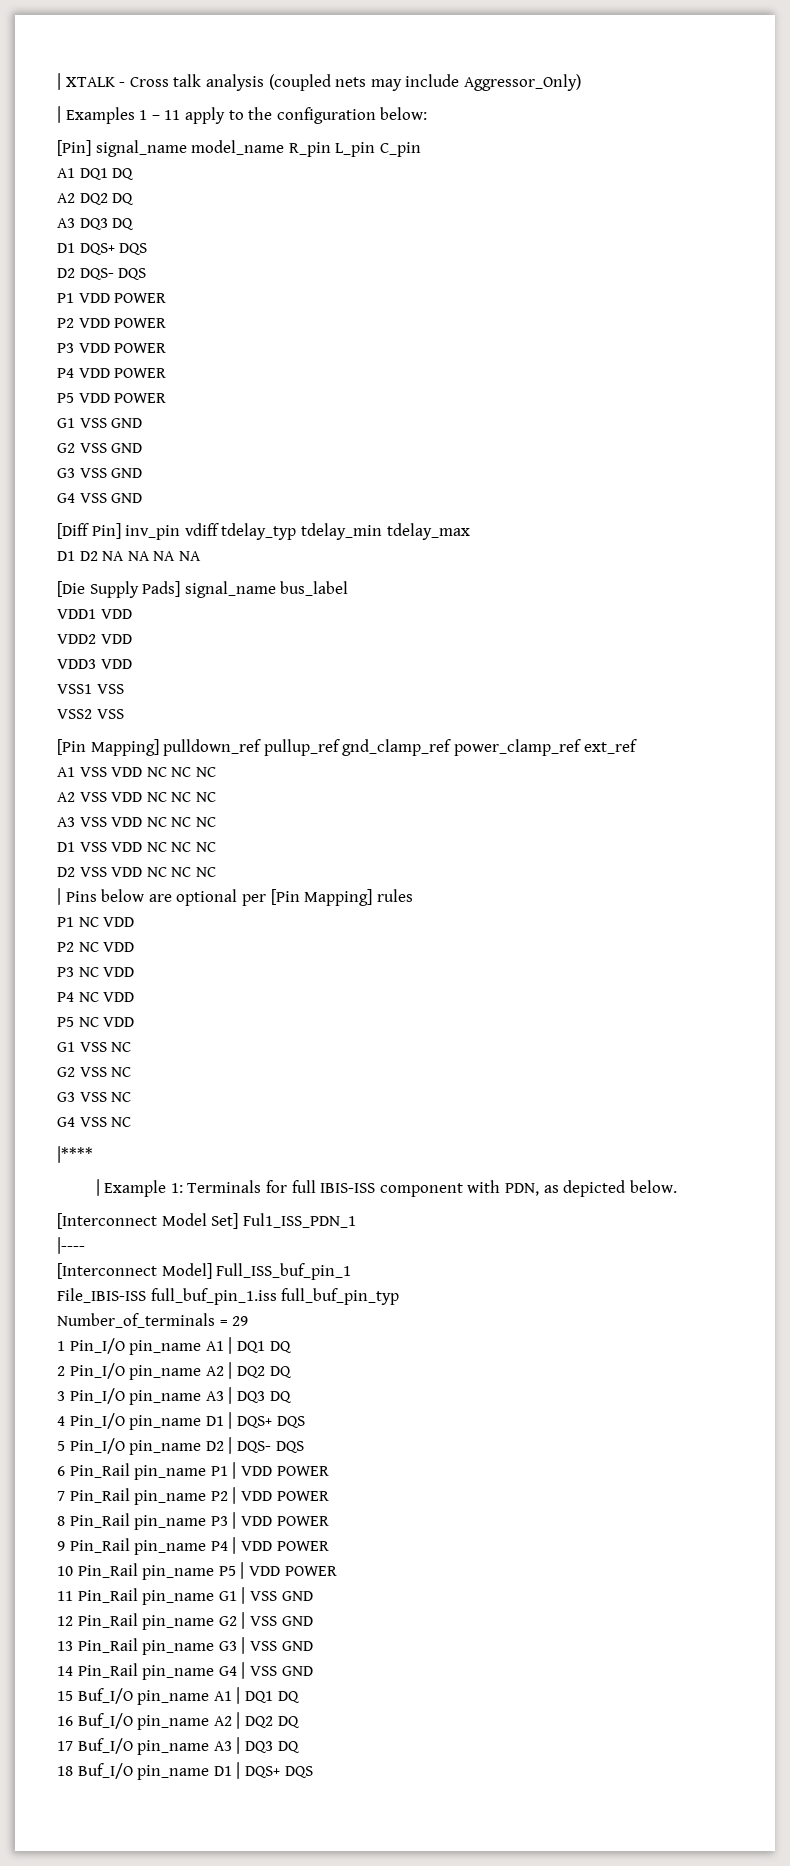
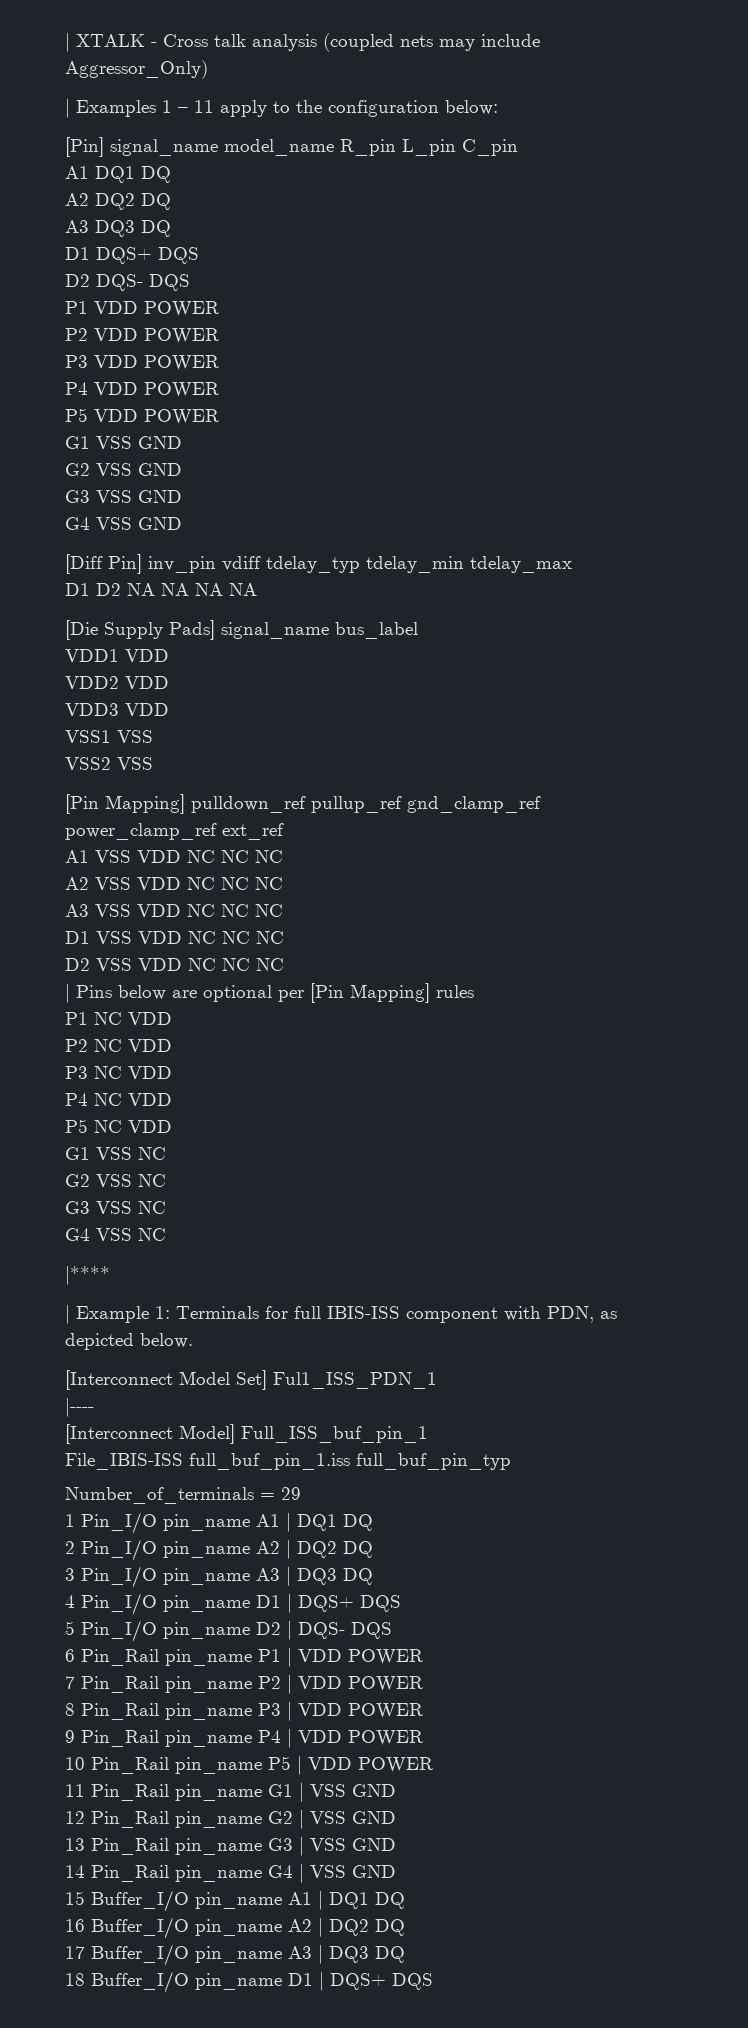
[77,1688,133,1704] Buf_I/O -> [91,1890,189,1912] Buffer_I/O
[77,1713,133,1729] Buf_I/O -> [91,1917,189,1939] Buffer_I/O
[77,1738,133,1754] Buf_I/O -> [91,1944,189,1966] Buffer_I/O
[77,1763,133,1779] Buf_I/O -> [91,1971,189,1993] Buffer_I/O

